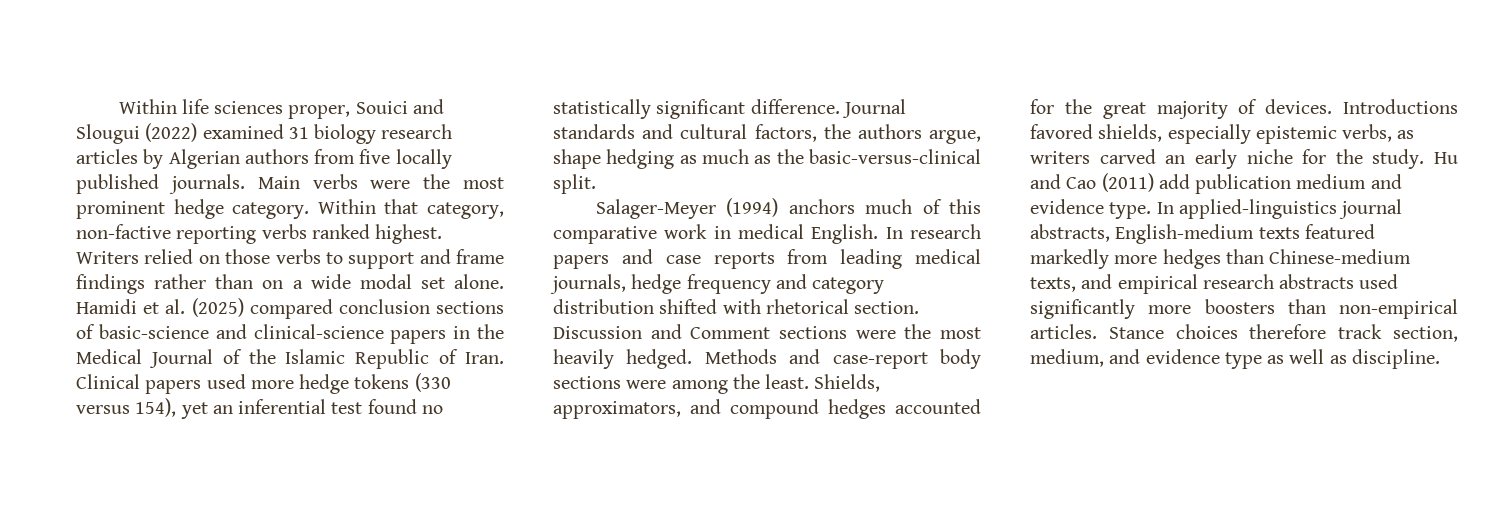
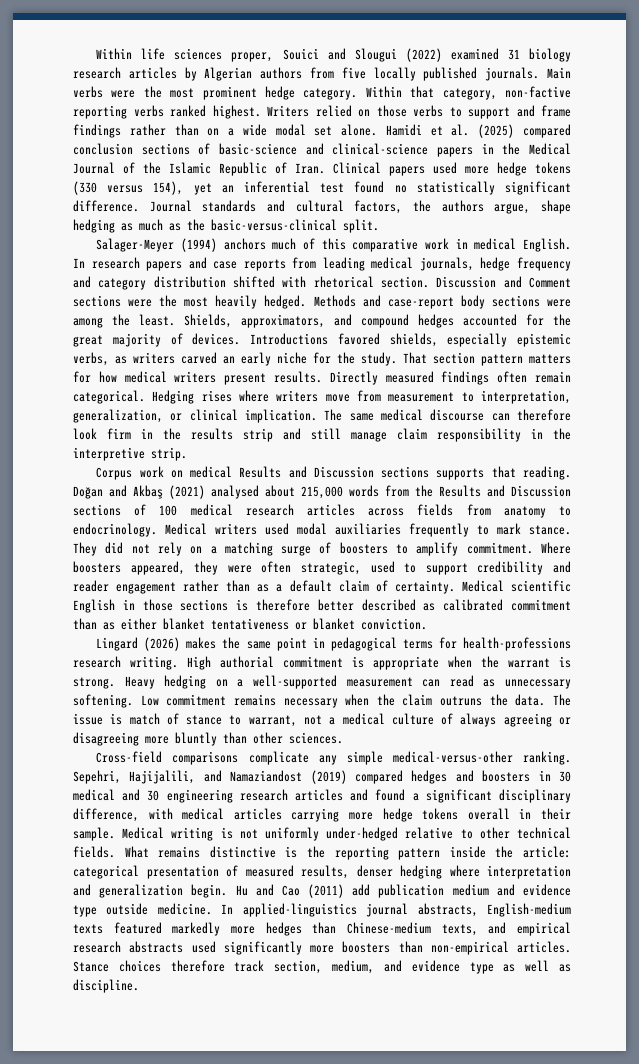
(1425, 159) none -> [403,352,571,366] [73,371,571,385] [73,390,571,404] [73,409,571,423] [73,428,571,442] [73,447,187,461] [96,466,571,480] [73,485,571,499] [73,504,571,518] [73,523,571,537] [73,542,572,556] [73,561,572,575] [73,580,571,594] [73,599,571,613] [73,618,427,630] [96,637,571,651] [73,656,571,670] [73,675,572,689] [73,694,571,708] [73,713,571,727] [73,732,343,746] [96,751,571,765] [73,770,571,784] [73,789,571,803] [73,808,572,822] [73,827,571,841] [73,846,571,860] [73,865,571,879] [73,884,228,898] That section pattern matters for how medical writers present results. Directly measured findings often remain categorical. Hedging rises where writers move from measurement to interpretation, generalization, or clinical implication. The same medical discourse can therefore look firm in the results strip and still manage claim responsibility in the interpretive strip. // Corpus work on medical Results and Discussion sections supports that reading. Doğan and Akbaş (2021) analysed about 215,000 words from the Results and Discussion sections of 100 medical research articles across fields from anatomy to endocrinology. Medical writers used modal auxiliaries frequently to mark stance. They did not rely on a matching surge of boosters to amplify commitment. Where boosters appeared, they were often strategic, used to support credibility and reader engagement rather than as a default claim of certainty. Medical scientific English in those sections is therefore better described as calibrated commitment than as either blanket tentativeness or blanket conviction. // Lingard (2026) makes the same point in pedagogical terms for health-professions research writing. High authorial commitment is appropriate when the warrant is strong. Heavy hedging on a well-supported measurement can read as unnecessary softening. Low commitment remains necessary when the claim outruns the data. The issue is match of stance to warrant, not a medical culture of always agreeing or disagreeing more bluntly than other sciences. // Cross-field comparisons complicate any simple medical-versus-other ranking. Sepehri, Hajijalili, and Namaziandost (2019) compared hedges and boosters in 30 medical and 30 engineering research articles and found a significant disciplinary difference, with medical articles carrying more hedge tokens overall in their sample. Medical writing is not uniformly under-hedged relative to other technical fields. What remains distinctive is the reporting pattern inside the article: categorical presentation of measured results, denser hedging where interpretation and generalization begin.
[1109,202,1152,219] type. -> [73,903,212,917] type outside medicine.

